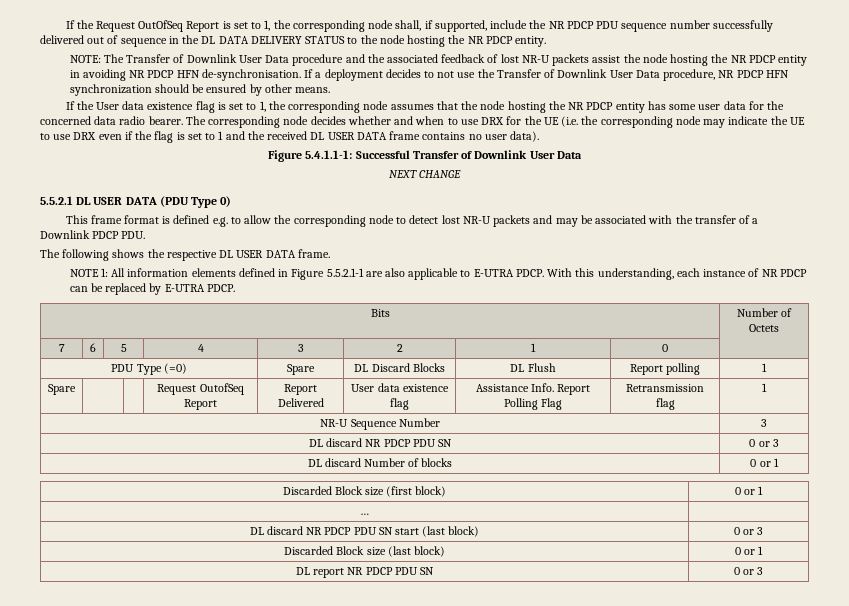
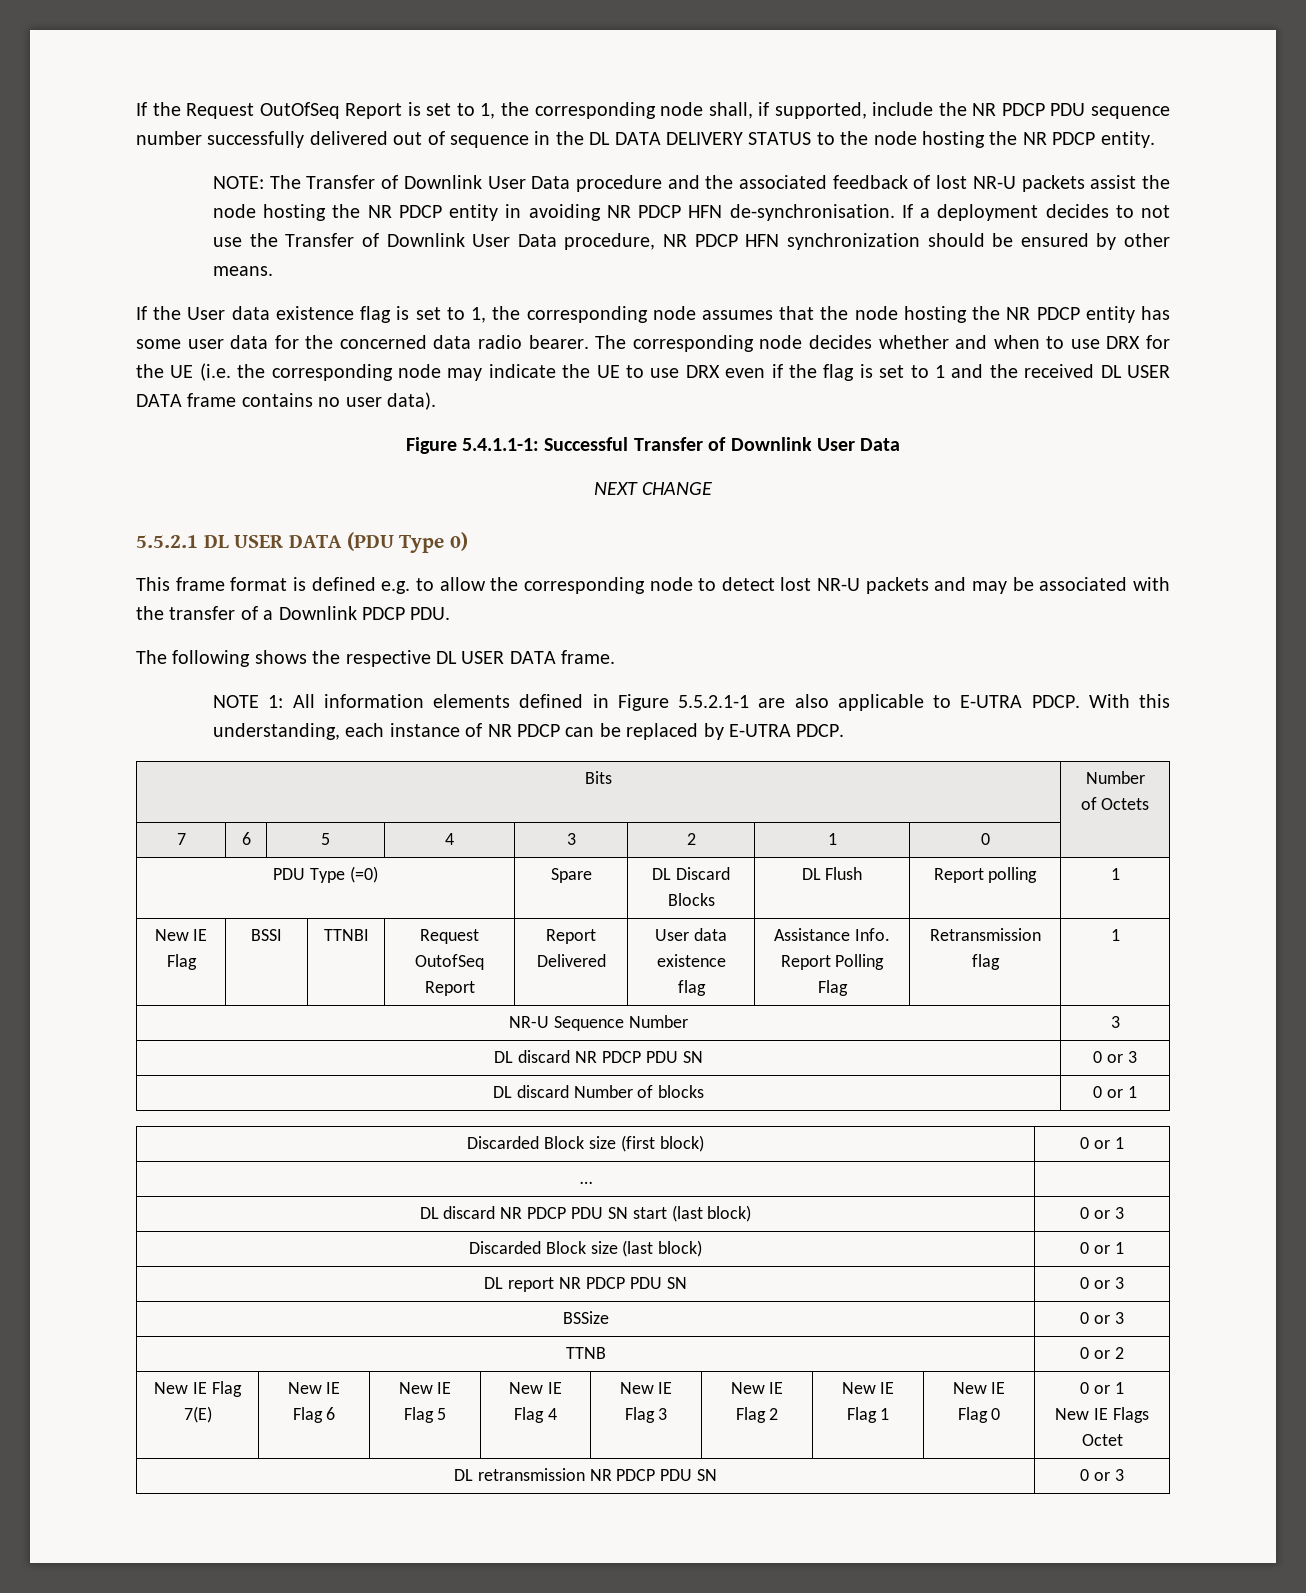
[48,384,76,395] Spare | | -> [154,929,208,941] [166,954,197,970] [251,929,282,941] [323,929,369,941] New IE Flag | BSSI | TTNBI
(764, 571) none -> [562,1311,609,1324] [1080,1312,1124,1324] [565,1347,606,1359] [1080,1347,1124,1359] [154,1381,242,1397] [183,1406,212,1423] [287,1382,341,1394] [292,1407,336,1423] [398,1382,452,1394] [403,1407,447,1423] [509,1382,562,1394] [514,1407,557,1423] [619,1382,673,1394] [624,1407,668,1423] [730,1382,784,1394] [735,1407,779,1423] [841,1382,895,1394] [846,1407,890,1423] [952,1382,1006,1394] [957,1407,1001,1423] [1080,1382,1124,1394] [1055,1407,1149,1423] [1081,1434,1123,1446] [453,1468,718,1481] [1080,1469,1124,1481] // BSSize | 0 or 3 // TTNB | 0 or 2 // New IE Flag 7(E) | New IE Flag 6 | New IE Flag 5 | New IE Flag 4 | New IE Flag 3 | New IE Flag 2 | New IE Flag 1 | New IE Flag 0 | 0 or 1 // New IE Flags Octet // DL retransmission NR PDCP PDU SN | 0 or 3

